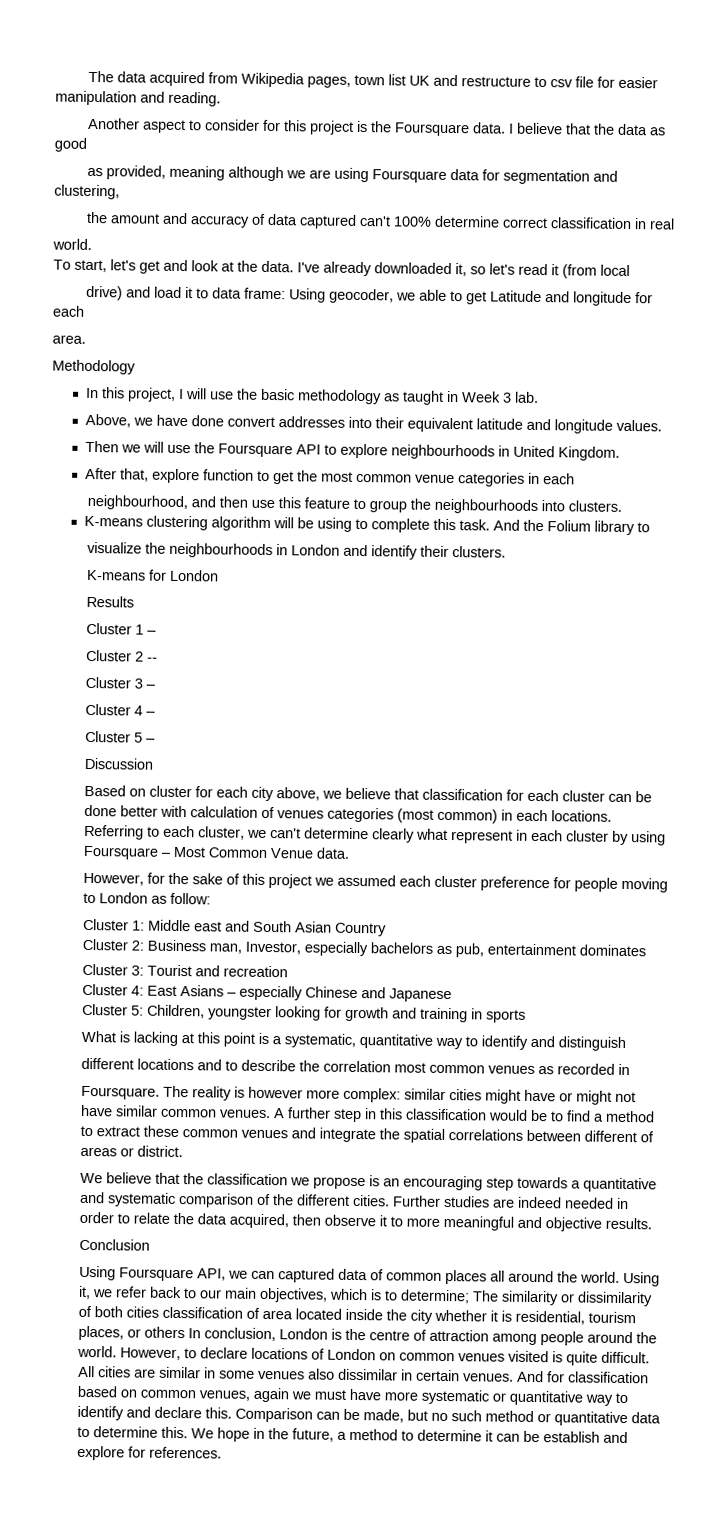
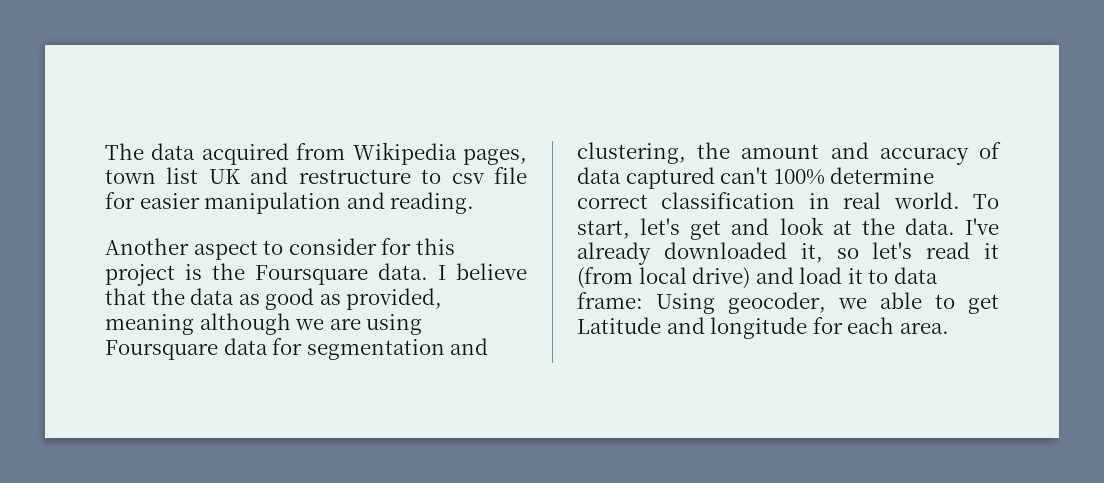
(87, 144) // -> (315, 299) none
(120, 192) // -> (686, 153) none
[52,238,92,250] // world. // -> [893,192,960,209] world.
(630, 270) // -> (687, 275) none
(85, 311) // -> (895, 325) none
[52,359,136,375] [86,387,540,405] [85,413,663,434] [85,440,621,461] [85,467,576,487] [86,494,622,514] [84,515,651,536] [86,541,506,560] [85,569,219,582] [85,595,134,608] [85,622,157,635] [85,649,158,662] [84,676,156,689] [84,703,156,716] [84,730,156,743] [83,757,154,770] [83,784,652,803] [83,804,612,824] [83,824,666,846] [82,845,350,860] [82,872,668,893] [82,892,211,905] [82,918,387,937] [81,938,646,958] [81,963,288,978] [81,983,452,1003] [81,1003,526,1023] [80,1030,626,1052] [80,1057,630,1076] [80,1085,636,1105] [80,1104,655,1123] [79,1125,654,1143] [79,1145,183,1158] [79,1172,657,1193] [79,1191,629,1210] [78,1211,652,1232] [78,1238,150,1251] [78,1265,660,1287] [77,1285,653,1307] [77,1305,636,1325] [77,1325,657,1346] [76,1345,650,1366] [77,1365,649,1384] [76,1385,628,1406] [76,1405,661,1427] [76,1426,628,1444] [76,1445,222,1461] // Methodology // In this project, I will use the basic methodology as taught in Week 3 lab. // Above, we have done convert addresses into their equivalent latitude and longitude values. // Then we will use the Foursquare API to explore neighbourhoods in United Kingdom. // After that, explore function to get the most common venue categories in each // neighbourhood, and then use this feature to group the neighbourhoods into clusters. // K-means clustering algorithm will be using to complete this task. And the Folium library to // visualize the neighbourhoods in London and identify their clusters. // K-means for London // Results // Cluster 1 – // Cluster 2 -- // Cluster 3 – // Cluster 4 – // Cluster 5 – // Discussion // Based on cluster for each city above, we believe that classification for each cluster can be done better with calculation of venues categories (most common) in each locations. Referring to each cluster, we can't determine clearly what represent in each cluster by using Foursquare – Most Common Venue data. // However, for the sake of this project we assumed each cluster preference for people moving to London as follow: // Cluster 1: Middle east and South Asian Country // Cluster 2: Business man, Investor, especially bachelors as pub, entertainment dominates // Cluster 3: Tourist and recreation // Cluster 4: East Asians – especially Chinese and Japanese // Cluster 5: Children, youngster looking for growth and training in sports // What is lacking at this point is a systematic, quantitative way to identify and distinguish // different locations and to describe the correlation most common venues as recorded in // Foursquare. The reality is however more complex: similar cities might have or might not have similar common venues. A further step in this classification would be to find a method to extract these common venues and integrate the spatial correlations between different of areas or district. // We believe that the classification we propose is an encouraging step towards a quantitative and systematic comparison of the different cities. Further studies are indeed needed in order to relate the data acquired, then observe it to more meaningful and objective results. // Conclusion // Using Foursquare API, we can captured data of common places all around the world. Using it, we refer back to our main objectives, which is to determine; The similarity or dissimilarity of both cities classification of area located inside the city whether it is residential, tourism places, or others In conclusion, London is the centre of attraction among people around the world. However, to declare locations of London on common venues visited is quite difficult. All cities are similar in some venues also dissimilar in certain venues. And for classification based on common venues, again we must have more systematic or quantitative way to identify and declare this. Comparison can be made, but no such method or quantitative data to determine this. We hope in the future, a method to determine it can be establish and explore for references. -> (949, 328) none

